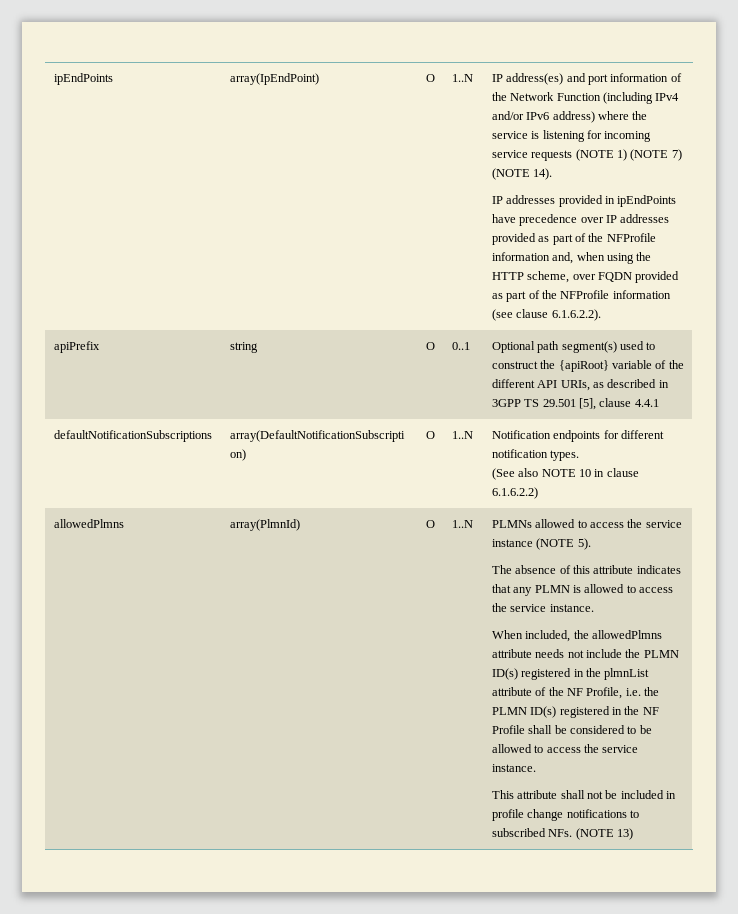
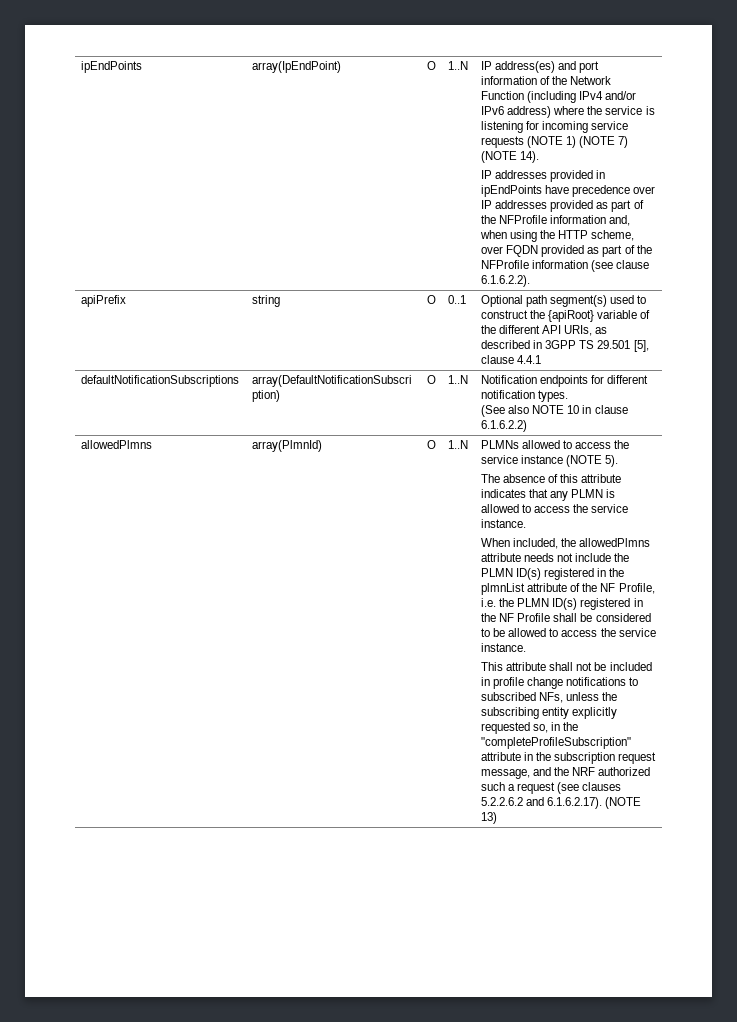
[548,829,573,837] NFs. -> [539,692,618,703] [481,707,618,719] [481,722,579,734] [481,737,632,749] [481,752,657,764] [481,767,651,779] [481,782,622,794] [481,797,603,809] NFs, unless the subscribing entity explicitly requested so, in the "completeProfileSubscription" attribute in the subscription request message, and the NRF authorized such a request (see clauses 5.2.2.6.2 and 6.1.6.2.17).

